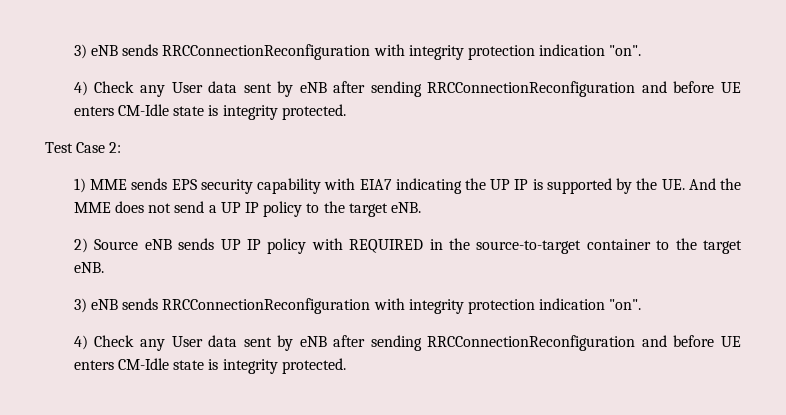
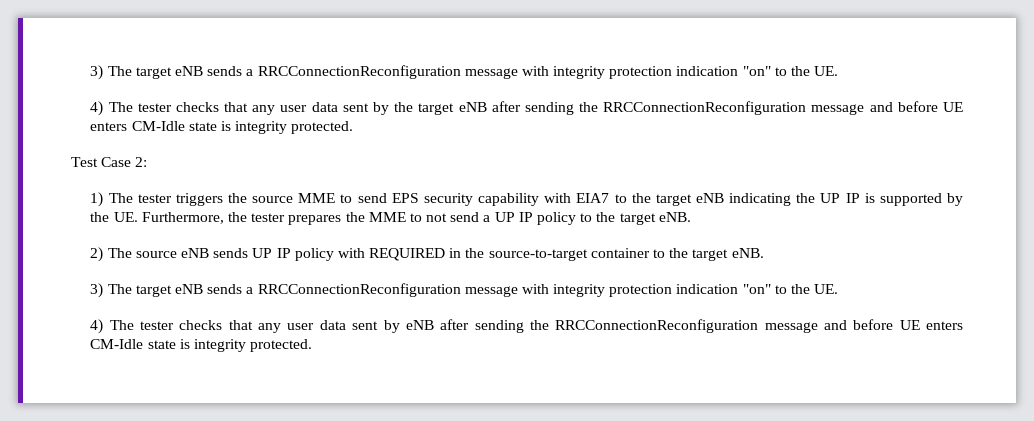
[73,44,642,60] [73,81,636,97] 3) eNB sends RRCConnectionReconfiguration with integrity protection indication "on". // 4) Check any User data sent by eNB after sending RRCConnectionReconfiguration -> [90,65,839,80] [90,101,865,116] 3) The target eNB sends a RRCConnectionReconfiguration message with integrity protection indication "on" to the UE. // 4) The tester checks that any user data sent by the target eNB after sending the RRCConnectionReconfiguration message
[90,178,168,190] MME sends -> [108,193,387,206] The tester triggers the source MME to send
(392, 184) none -> [614,193,724,206] to the target eNB
[688,178,716,190] And -> [141,212,342,225] Furthermore, the tester prepares
[115,201,145,213] does -> [409,213,422,222] to
[94,239,139,250] Source -> [107,248,177,258] The source
[91,298,642,314] [73,335,636,351] eNB sends RRCConnectionReconfiguration with integrity protection indication "on". // 4) Check any User data sent by eNB after sending RRCConnectionReconfiguration -> [107,283,839,297] [90,319,818,334] The target eNB sends a RRCConnectionReconfiguration message with integrity protection indication "on" to the UE. // 4) The tester checks that any user data sent by eNB after sending the RRCConnectionReconfiguration message

